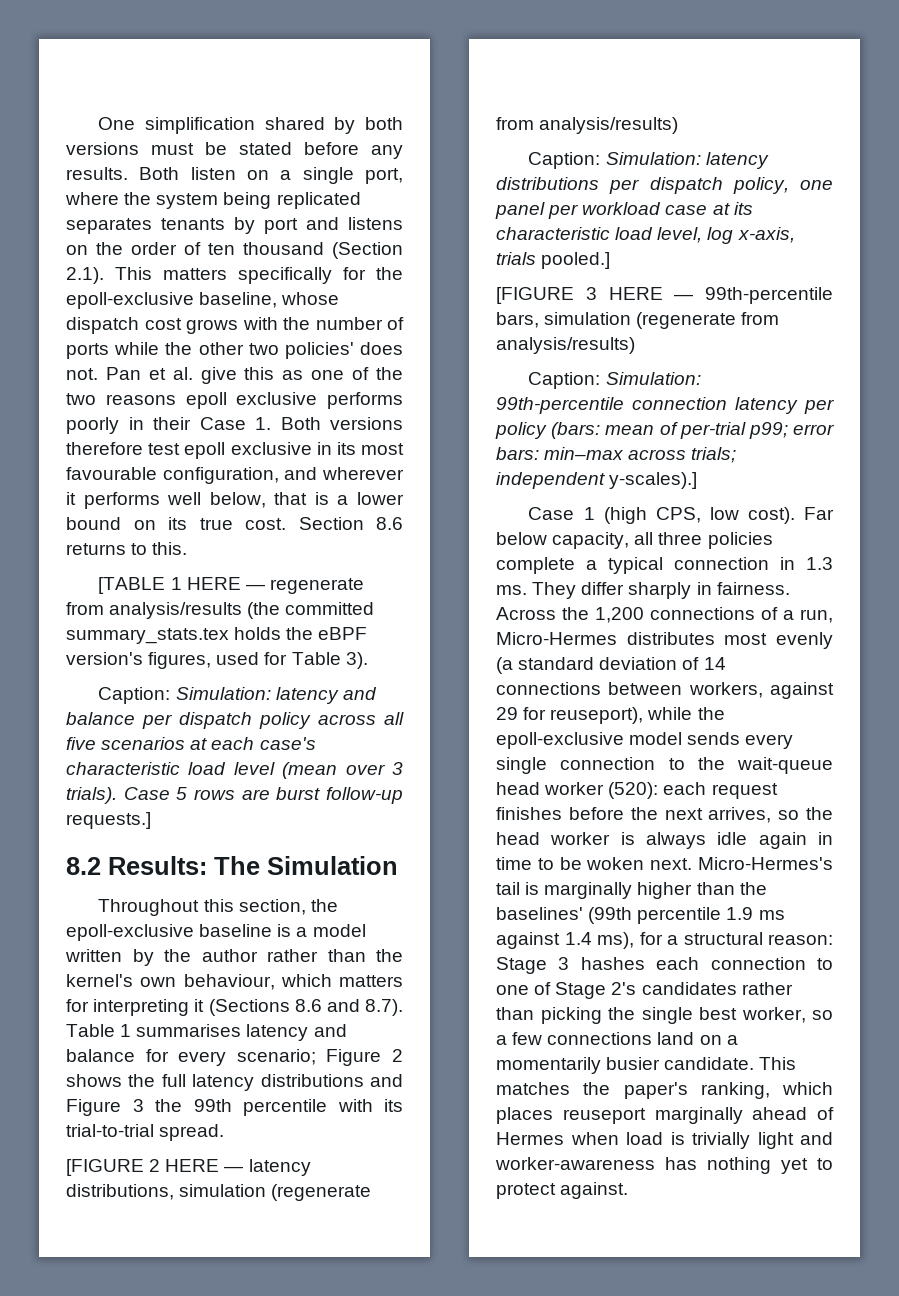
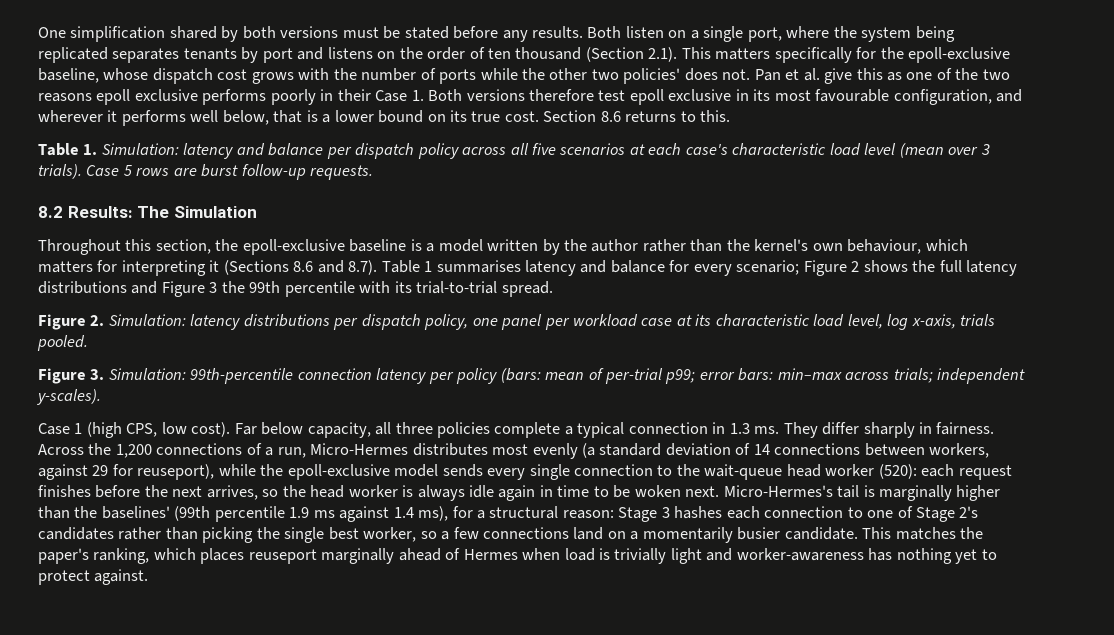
[98,577,364,594] [66,602,375,619] [66,627,368,644] [66,652,368,669] [98,687,171,704] [TABLE 1 HERE — regenerate from analysis/results (the committed summary_stats.tex holds the eBPF version's figures, used for Table 3). // Caption: -> [38,143,98,156] Table 1.
[66,812,151,829] requests.] -> [310,165,374,180] requests.
[66,1159,311,1176] [66,1184,372,1201] [496,117,679,134] [528,152,601,169] [FIGURE 2 HERE — latency distributions, simulation (regenerate from analysis/results) // Caption: -> [38,314,105,330] Figure 2.
[541,252,611,269] [496,287,833,304] [496,312,780,329] [496,337,635,354] [528,372,601,389] pooled.] // [FIGURE 3 HERE — 99th-percentile bars, simulation (regenerate from analysis/results) // Caption: -> [37,335,88,351] [38,368,105,384] pooled. // Figure 3.
[609,472,698,489] y-scales).] -> [36,389,101,405] y-scales).

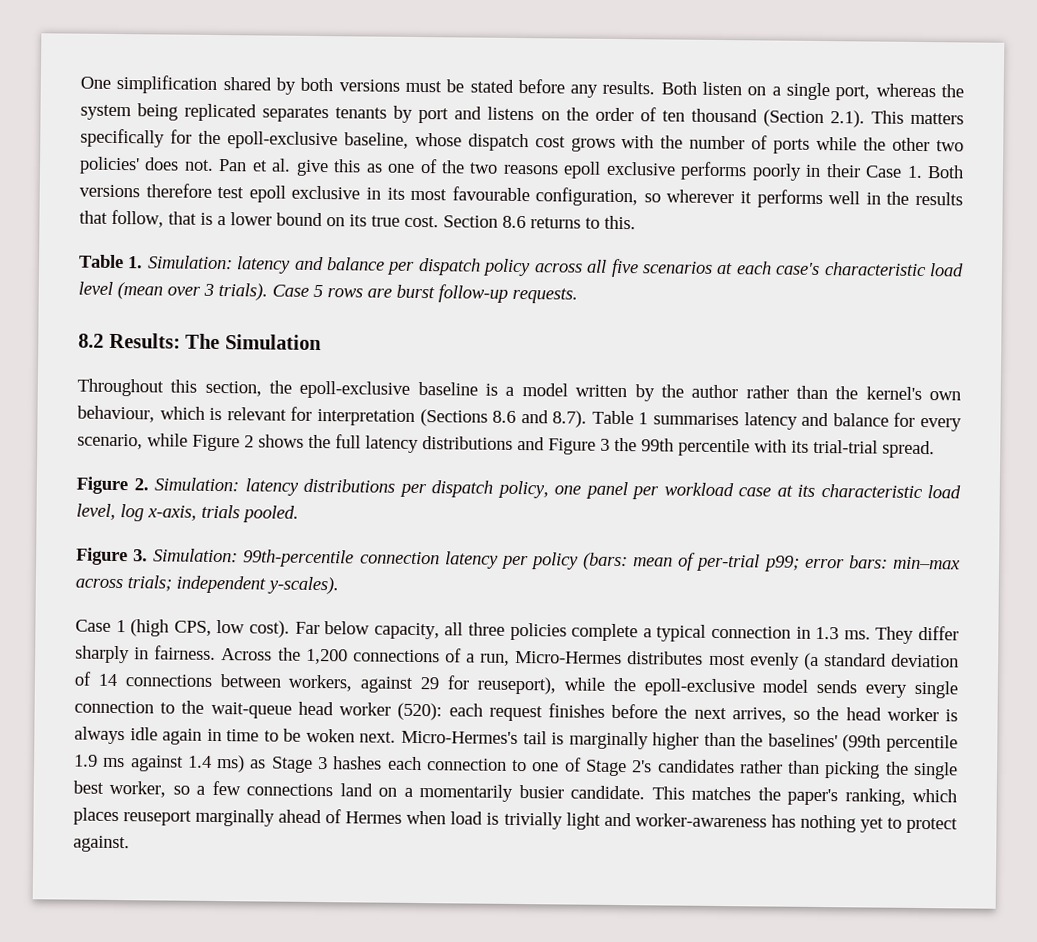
[786,26,830,38] where -> [875,83,936,98] whereas
[996,89,1023,102] and -> [643,193,661,203] so
[222,110,269,125] below, -> [865,191,964,206] [79,209,164,228] in the results that follow,
[38,260,220,276] matters for interpreting it -> [209,406,415,426] is relevant for interpretation
[736,260,800,275] scenario; -> [77,433,188,450] scenario, while
[416,281,498,294] trial-to-trial -> [813,439,878,454] trial-trial
[418,506,614,521] ms), for a structural reason: -> [216,755,267,773] ms) as

